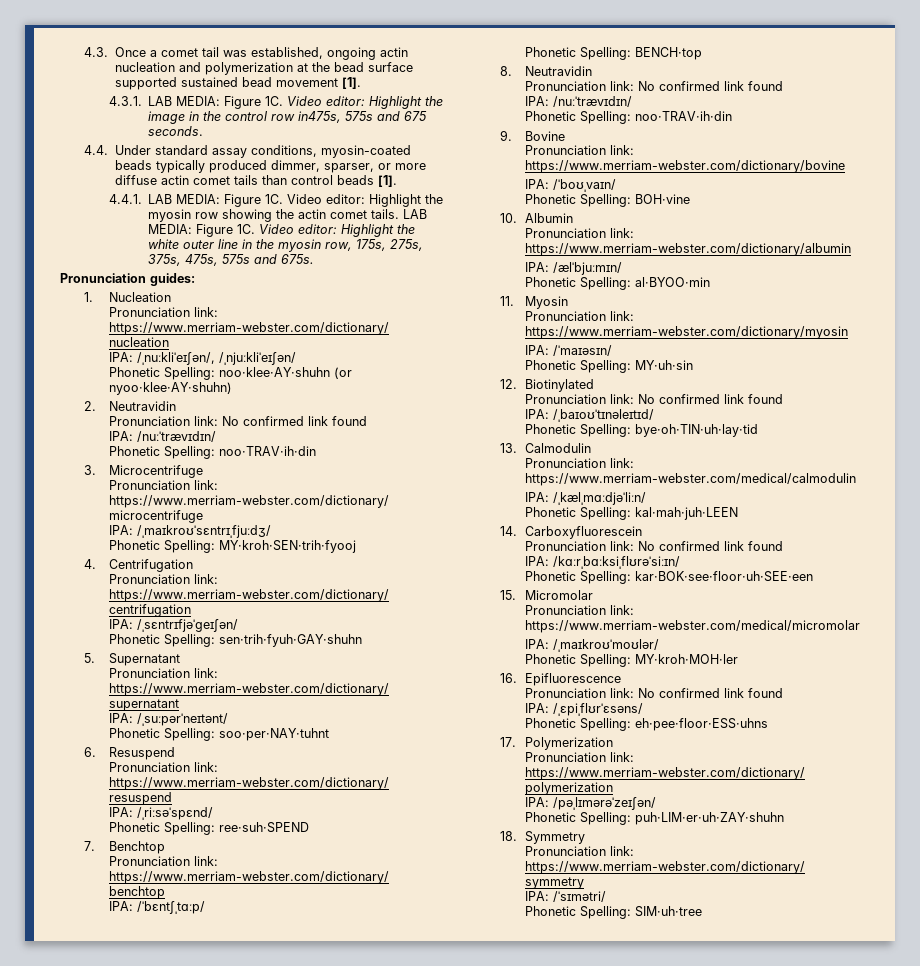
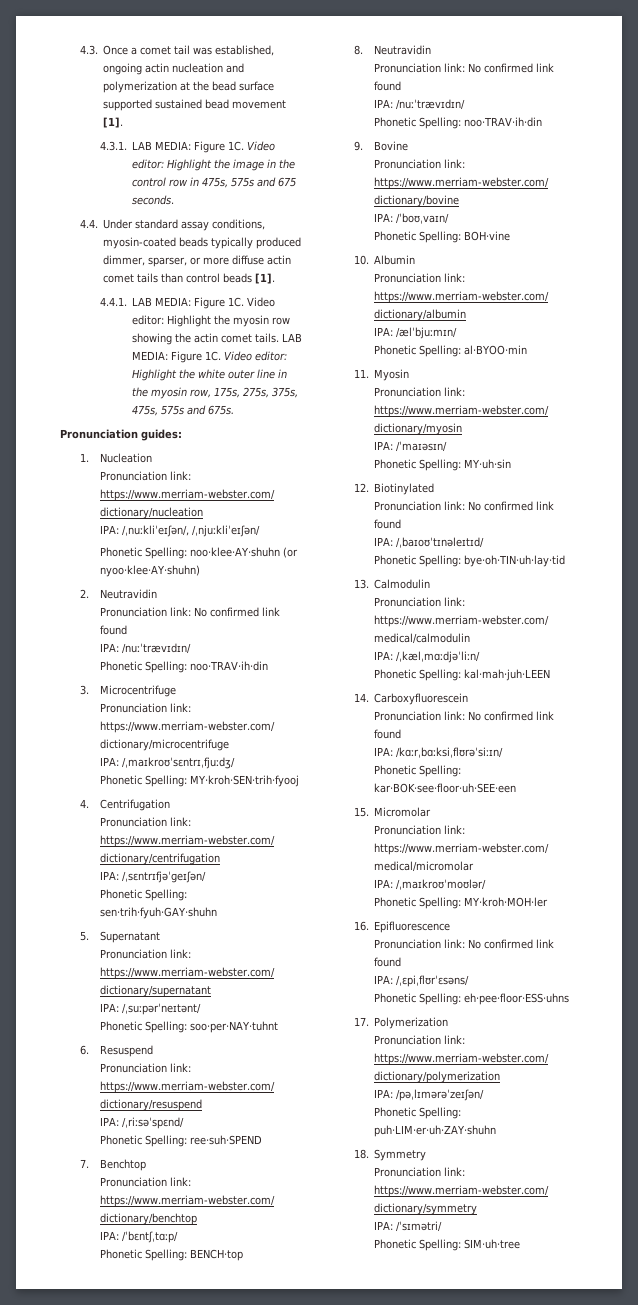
[298,111,342,123] in475s, -> [190,177,229,188] in 475s,

